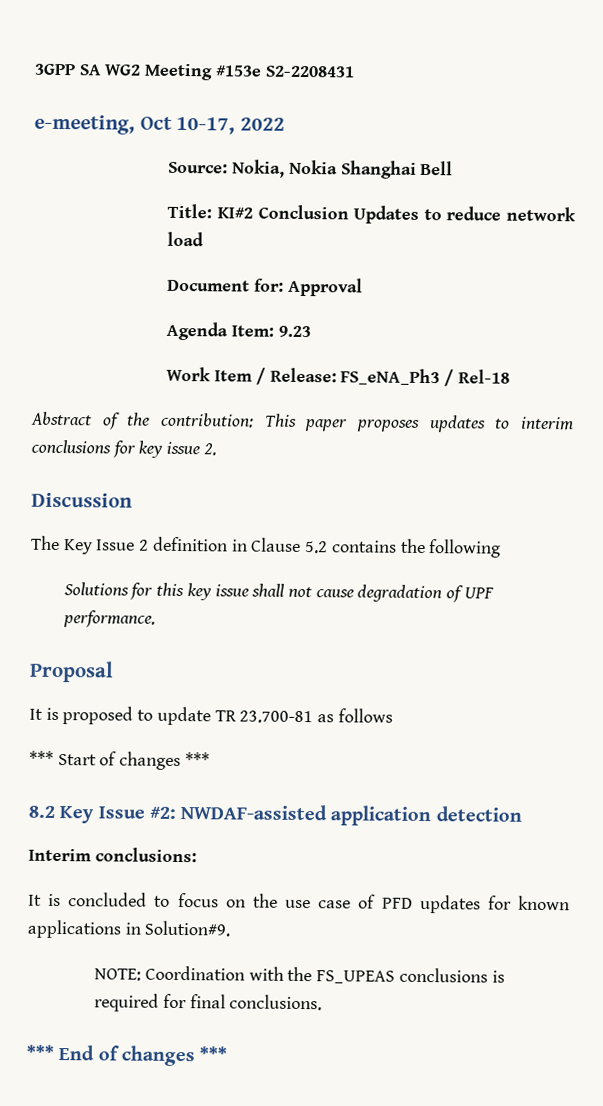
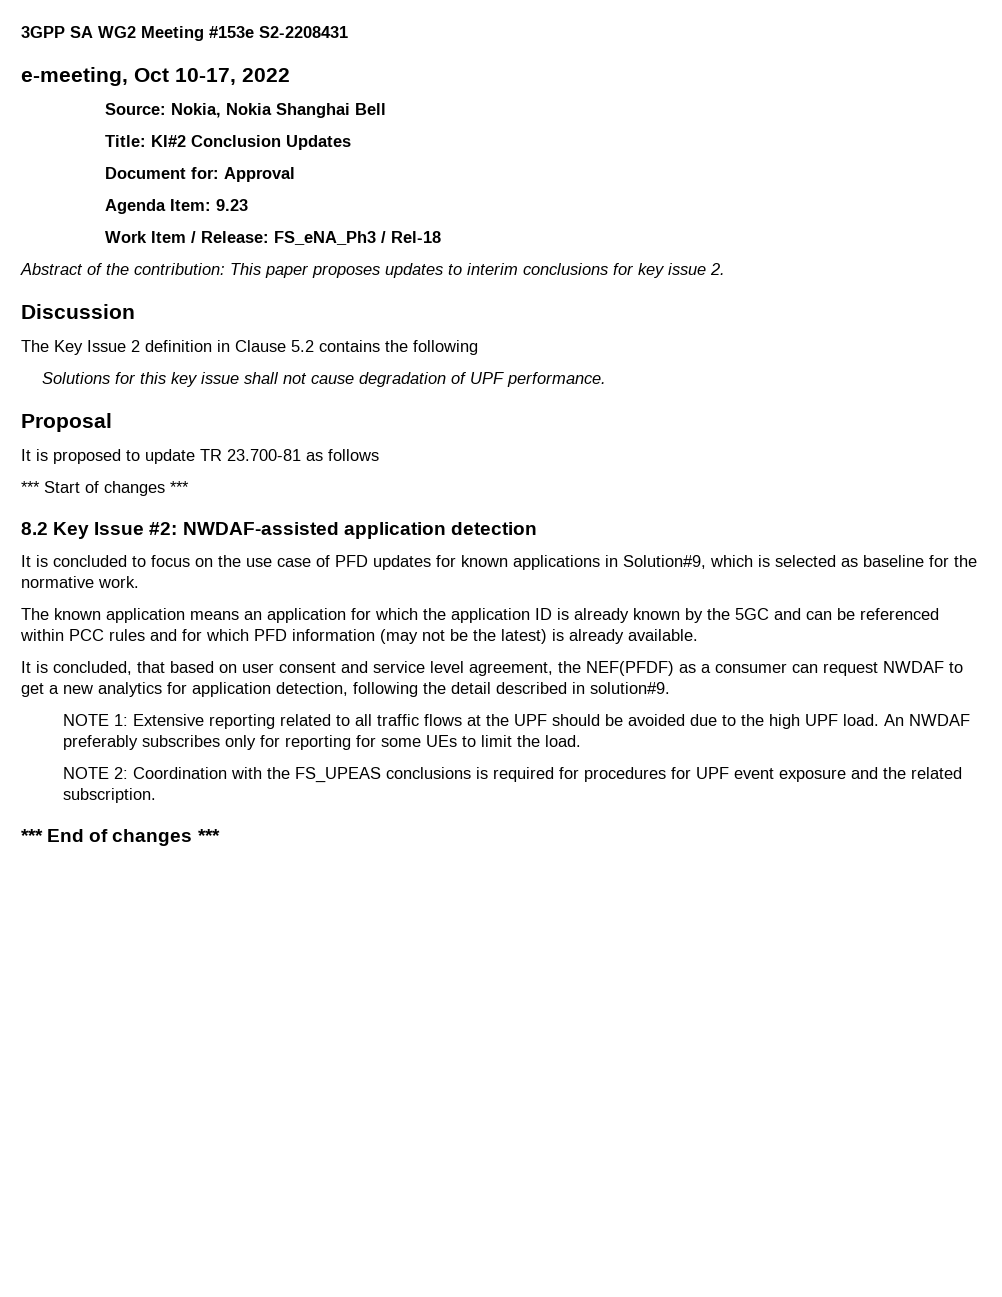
[423,206,576,222] [167,231,205,247] to reduce network load -> (351, 142) none
[28,847,197,863] // Interim conclusions: -> (537, 528) none
[144,920,231,937] [94,968,142,981] Solution#9. // NOTE: -> [623,555,977,569] [21,576,139,588] [21,608,939,623] [20,629,698,644] [21,661,963,676] [21,682,670,697] [62,714,970,729] [62,735,581,750] [62,767,128,779] Solution#9, which is selected as baseline for the normative work. // The known application means an application for which the application ID is already known by the 5GC and can be referenced within PCC rules and for which PFD information (may not be the latest) is already available. // It is concluded, that based on user consent and service level agreement, the NEF(PFDF) as a consumer can request NWDAF to get a new analytics for application detection, following the detail described in solution#9. // NOTE 1: Extensive reporting related to all traffic flows at the UPF should be avoided due to the high UPF load. An NWDAF preferably subscribes only for reporting for some UEs to limit the load. // NOTE 2:
[189,994,323,1011] final conclusions. -> [583,767,962,782] [62,788,156,803] procedures for UPF event exposure and the related subscription.

